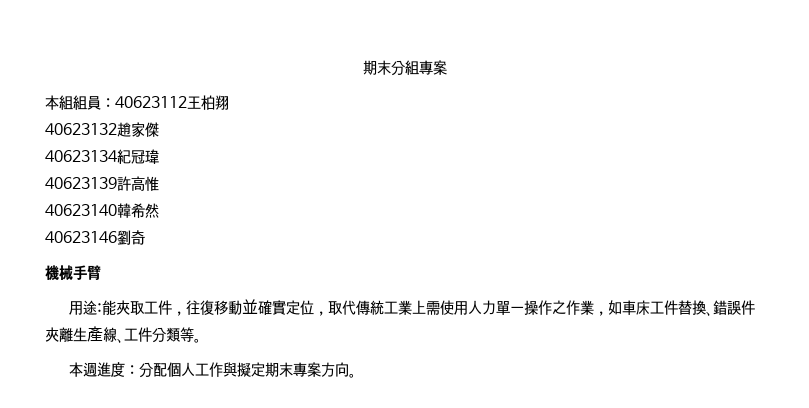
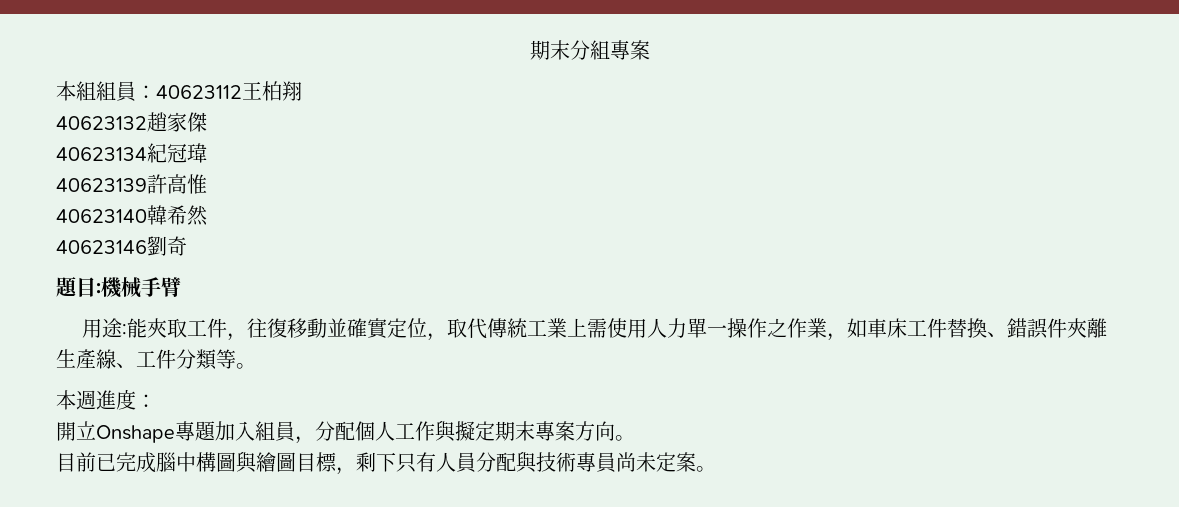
(145, 237) none -> [56,277,101,297] 題目:
(139, 370) none -> [56,421,315,444] // 開立Onshape專題加入組員，
(356, 375) none -> [56,451,716,475] // 目前已完成腦中構圖與繪圖目標，剩下只有人員分配與技術專員尚未定案。

